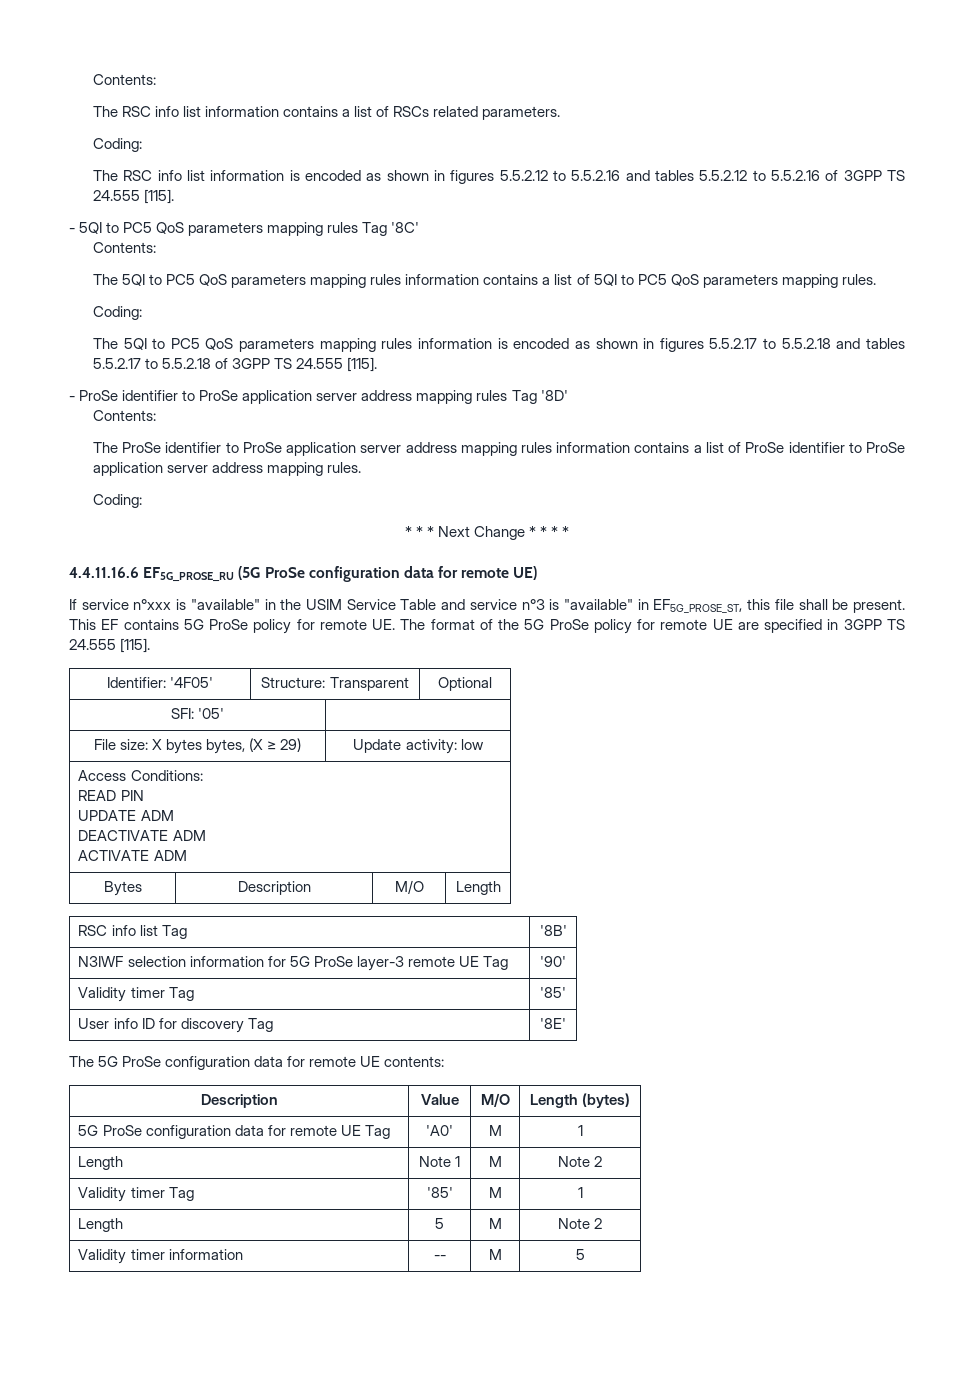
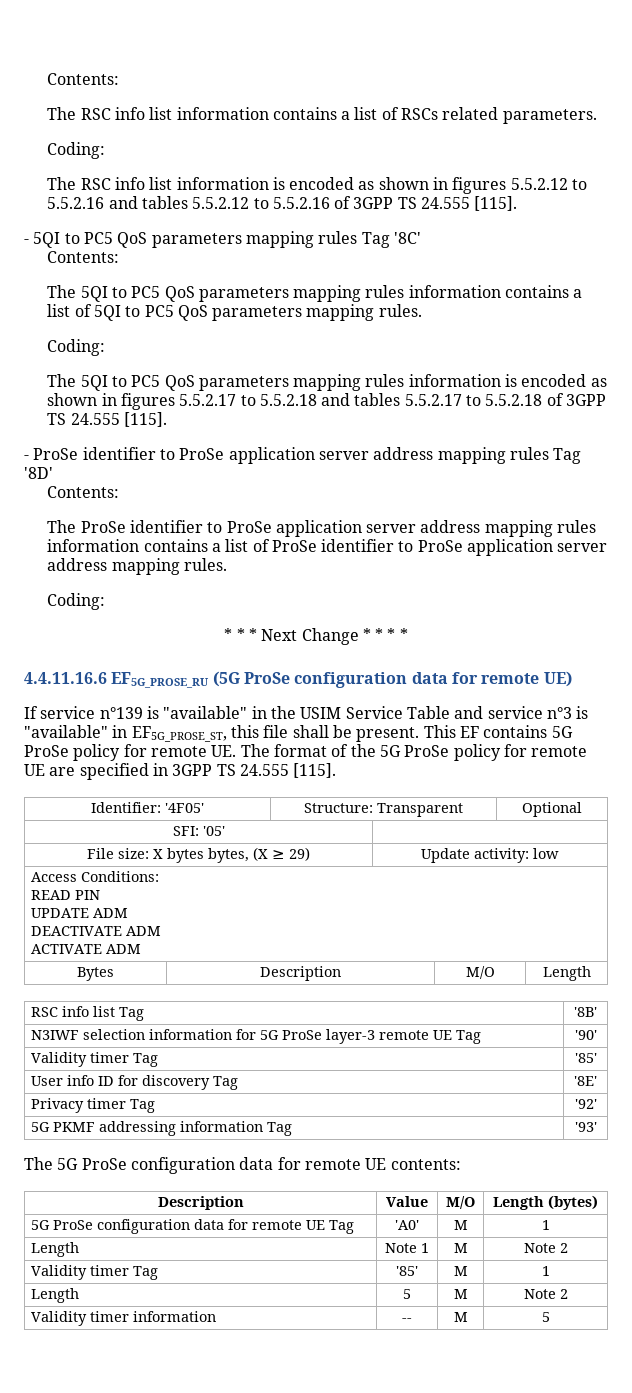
[133,599,172,610] n°xxx -> [99,707,143,719] n°139
(566, 1023) none -> [31,1098,156,1113] [574,1099,597,1109] [31,1121,293,1136] [574,1122,597,1132] // Privacy timer Tag | '92' // 5G PKMF addressing information Tag | '93'

